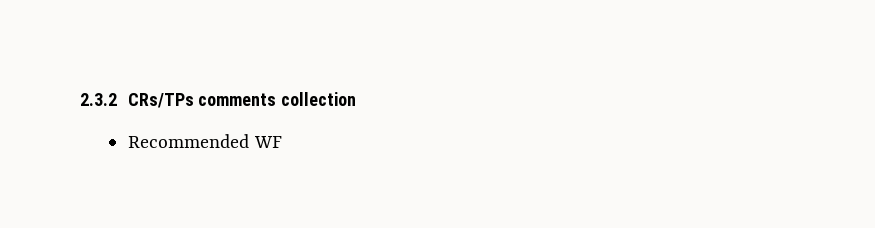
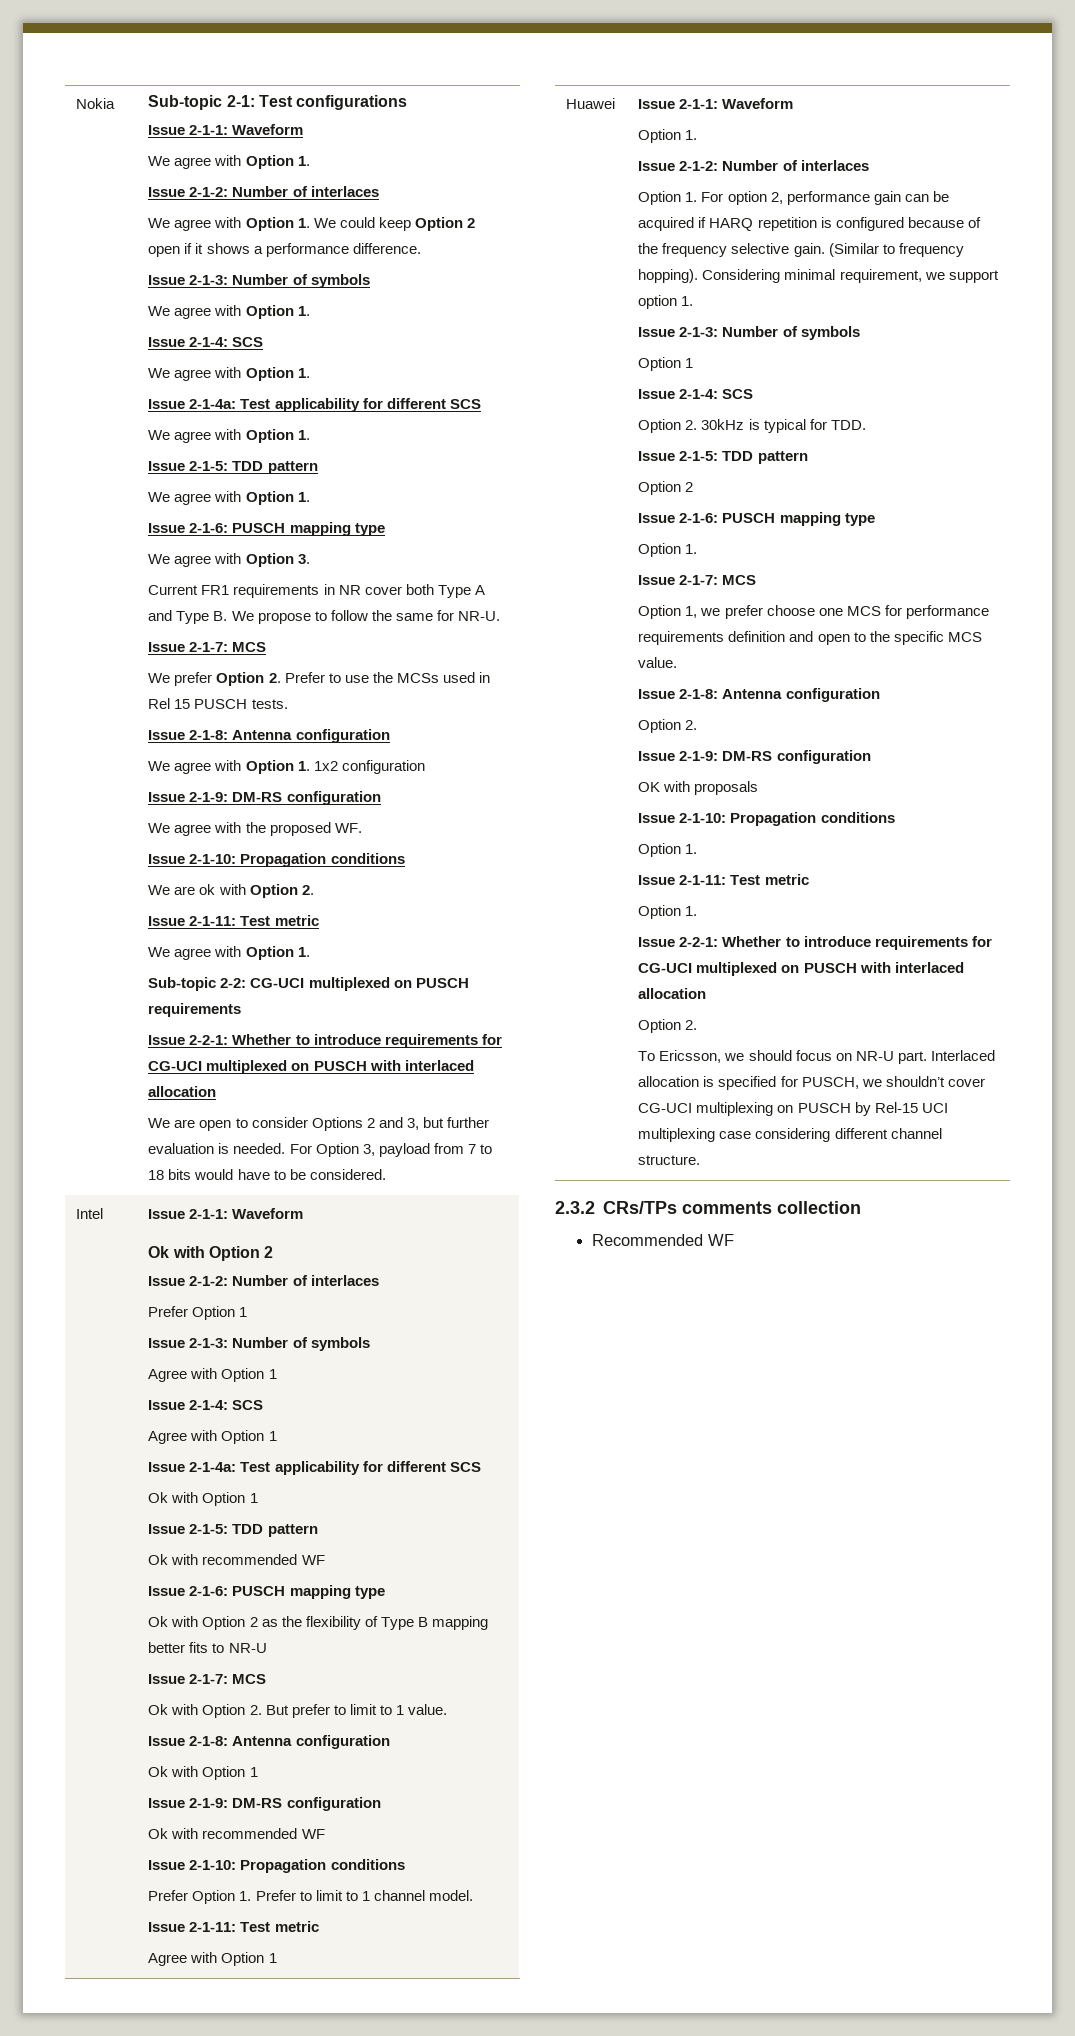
(80, 99) none -> [76,98,116,109] [148,95,408,110] [148,124,304,135] [148,155,310,169] [148,186,379,197] [148,217,475,231] [148,243,421,257] [148,274,370,288] [148,305,310,319] [148,337,264,347] [148,367,310,381] [148,398,481,412] [148,429,310,443] [148,461,318,474] [148,491,310,505] [148,522,385,536] [148,553,310,567] [148,584,485,598] [148,610,500,624] [148,642,267,652] [148,672,490,686] [148,698,288,709] [148,729,390,743] [148,760,425,774] [148,791,381,805] [148,822,362,836] [148,853,405,867] [148,884,314,898] [148,915,319,926] [148,946,310,960] [148,977,469,991] [148,1003,242,1017] [148,1034,502,1048] [148,1060,474,1074] [148,1086,217,1097] [148,1117,489,1131] [148,1143,492,1157] [148,1169,386,1180] [76,1208,104,1219] [148,1208,304,1219] [148,1246,274,1261] [148,1275,379,1286] [148,1306,248,1320] [148,1337,370,1351] [148,1368,277,1382] [148,1400,264,1410] [148,1430,277,1444] [148,1461,481,1475] [148,1492,258,1506] [148,1524,318,1537] [148,1554,325,1565] [148,1585,385,1599] [148,1616,488,1630] [148,1642,267,1653] [148,1674,267,1684] [148,1704,447,1718] [148,1735,390,1749] [148,1766,258,1780] [148,1797,381,1811] [148,1828,325,1839] [148,1859,405,1873] [148,1890,473,1904] [148,1921,319,1932] [148,1952,277,1966] [566,98,616,109] [638,98,794,109] [638,129,698,143] [638,160,869,171] [638,191,949,205] [638,217,981,231] [638,243,964,257] [638,269,999,283] [638,295,694,309] [638,326,860,340] [638,357,694,371] [638,389,754,399] [638,419,866,433] [638,451,808,464] [638,481,694,495] [638,512,875,526] [638,543,698,557] [638,575,757,585] [638,605,989,619] [638,631,982,645] [638,657,678,668] [638,688,880,702] [638,719,698,733] [638,750,871,764] [638,781,759,795] [638,812,895,826] [638,843,698,857] [638,874,809,885] [638,905,698,919] [638,936,992,950] [638,962,964,976] [638,988,707,999] [638,1019,698,1033] [638,1050,995,1064] [638,1076,985,1090] [638,1102,948,1116] [638,1128,942,1142] [638,1155,701,1165] Nokia | Sub-topic 2-1: Test configurations // Issue 2-1-1: Waveform // We agree with Option 1. // Issue 2-1-2: Number of interlaces // We agree with Option 1. We could keep Option 2 open if it shows a performance difference. // Issue 2-1-3: Number of symbols // We agree with Option 1. // Issue 2-1-4: SCS // We agree with Option 1. // Issue 2-1-4a: Test applicability for different SCS // We agree with Option 1. // Issue 2-1-5: TDD pattern // We agree with Option 1. // Issue 2-1-6: PUSCH mapping type // We agree with Option 3. // Current FR1 requirements in NR cover both Type A and Type B. We propose to follow the same for NR-U. // Issue 2-1-7: MCS // We prefer Option 2. Prefer to use the MCSs used in Rel 15 PUSCH tests. // Issue 2-1-8: Antenna configuration // We agree with Option 1. 1x2 configuration // Issue 2-1-9: DM-RS configuration // We agree with the proposed WF. // Issue 2-1-10: Propagation conditions // We are ok with Option 2. // Issue 2-1-11: Test metric // We agree with Option 1. // Sub-topic 2-2: CG-UCI multiplexed on PUSCH requirements // Issue 2-2-1: Whether to introduce requirements for CG-UCI multiplexed on PUSCH with interlaced allocation // We are open to consider Options 2 and 3, but further evaluation is needed. For Option 3, payload from 7 to 18 bits would have to be considered. // Intel | Issue 2-1-1: Waveform // Ok with Option 2 // Issue 2-1-2: Number of interlaces // Prefer Option 1 // Issue 2-1-3: Number of symbols // Agree with Option 1 // Issue 2-1-4: SCS // Agree with Option 1 // Issue 2-1-4a: Test applicability for different SCS // Ok with Option 1 // Issue 2-1-5: TDD pattern // Ok with recommended WF // Issue 2-1-6: PUSCH mapping type // Ok with Option 2 as the flexibility of Type B mapping better fits to NR-U // Issue 2-1-7: MCS // Ok with Option 2. But prefer to limit to 1 value. // Issue 2-1-8: Antenna configuration // Ok with Option 1 // Issue 2-1-9: DM-RS configuration // Ok with recommended WF // Issue 2-1-10: Propagation conditions // Prefer Option 1. Prefer to limit to 1 channel model. // Issue 2-1-11: Test metric // Agree with Option 1 // Huawei | Issue 2-1-1: Waveform // Option 1. // Issue 2-1-2: Number of interlaces // Option 1. For option 2, performance gain can be acquired if HARQ repetition is configured because of the frequency selective gain. (Similar to frequency hopping). Considering minimal requirement, we support option 1. // Issue 2-1-3: Number of symbols // Option 1 // Issue 2-1-4: SCS // Option 2. 30kHz is typical for TDD. // Issue 2-1-5: TDD pattern // Option 2 // Issue 2-1-6: PUSCH mapping type // Option 1. // Issue 2-1-7: MCS // Option 1, we prefer choose one MCS for performance requirements definition and open to the specific MCS value. // Issue 2-1-8: Antenna configuration // Option 2. // Issue 2-1-9: DM-RS configuration // OK with proposals // Issue 2-1-10: Propagation conditions // Option 1. // Issue 2-1-11: Test metric // Option 1. // Issue 2-2-1: Whether to introduce requirements for CG-UCI multiplexed on PUSCH with interlaced allocation // Option 2. // To Ericsson, we should focus on NR-U part. Interlaced allocation is specified for PUSCH, we shouldn’t cover CG-UCI multiplexing on PUSCH by Rel-15 UCI multiplexing case considering different channel structure. //

